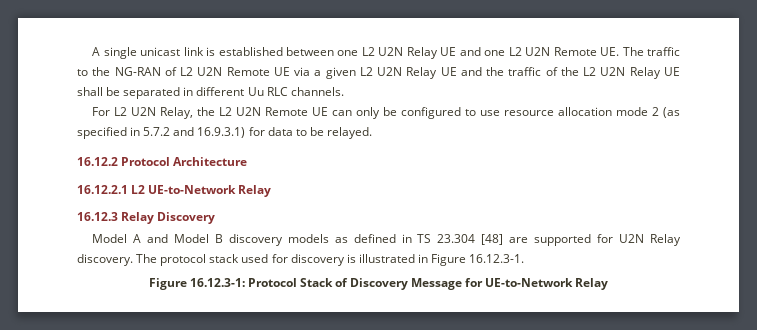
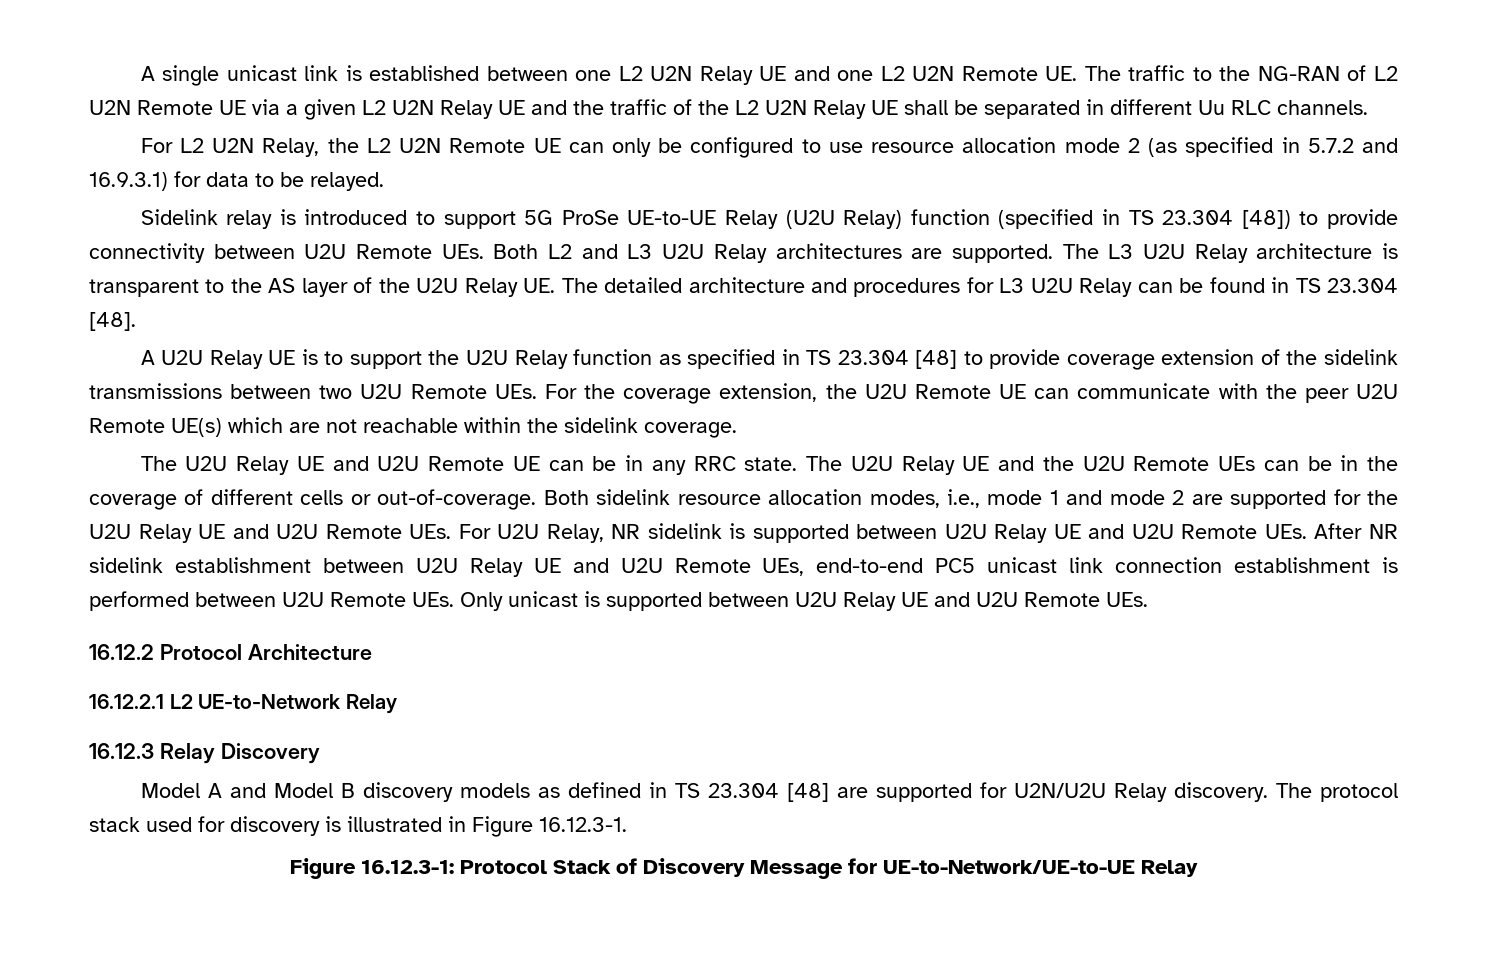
(372, 133) none -> [140,209,1398,229] [89,243,1399,263] [89,277,1398,297] [89,312,136,331] [140,349,1398,370] [89,383,1398,404] [89,417,737,438] [140,455,1399,475] [89,489,1399,510] [89,523,1398,543] [89,557,1398,577] [89,591,1148,611] // Sidelink relay is introduced to support 5G ProSe UE-to-UE Relay (U2U Relay) function (specified in TS 23.304 [48]) to provide connectivity between U2U Remote UEs. Both L2 and L3 U2U Relay architectures are supported. The L3 U2U Relay architecture is transparent to the AS layer of the U2U Relay UE. The detailed architecture and procedures for L3 U2U Relay can be found in TS 23.304 [48]. // A U2U Relay UE is to support the U2U Relay function as specified in TS 23.304 [48] to provide coverage extension of the sidelink transmissions between two U2U Remote UEs. For the coverage extension, the U2U Remote UE can communicate with the peer U2U Remote UE(s) which are not reachable within the sidelink coverage. // The U2U Relay UE and U2U Remote UE can be in any RRC state. The U2U Relay UE and the U2U Remote UEs can be in the coverage of different cells or out-of-coverage. Both sidelink resource allocation modes, i.e., mode 1 and mode 2 are supported for the U2U Relay UE and U2U Remote UEs. For U2U Relay, NR sidelink is supported between U2U Relay UE and U2U Remote UEs. After NR sidelink establishment between U2U Relay UE and U2U Remote UEs, end-to-end PC5 unicast link connection establishment is performed between U2U Remote UEs. Only unicast is supported between U2U Relay UE and U2U Remote UEs.
[619,234,645,243] U2N -> [1013,783,1106,798] U2N/U2U
[485,278,574,287] UE-to-Network -> [883,860,1135,874] UE-to-Network/UE-to-UE

